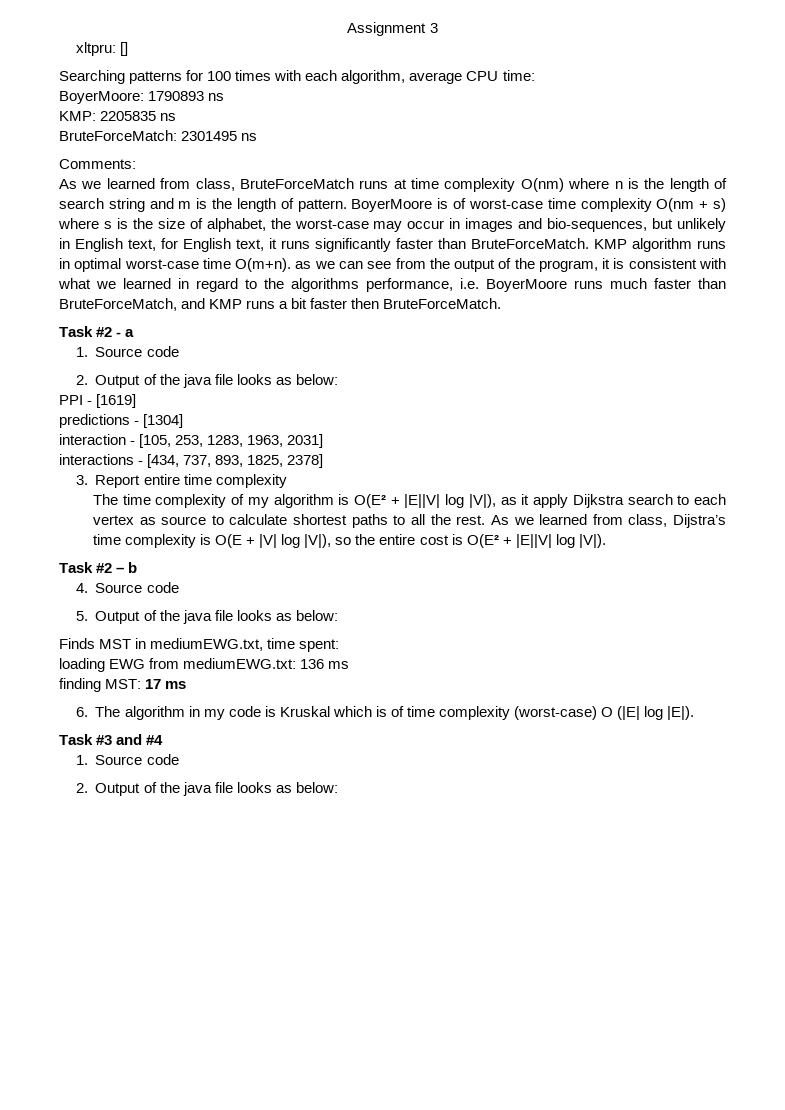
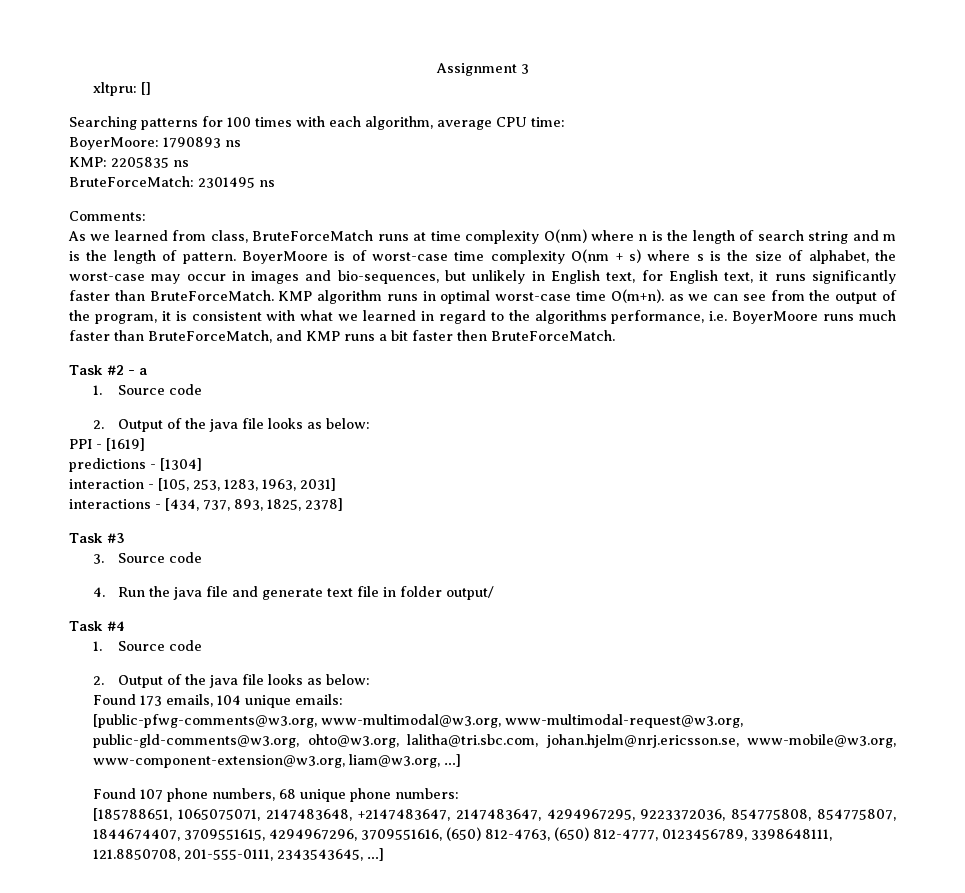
(324, 461) none -> [69,533,125,543] // Task #3
[95,474,287,488] [92,494,726,508] [92,514,727,528] [92,534,606,548] [59,562,138,573] [75,582,179,593] [75,610,338,624] [59,638,340,652] [59,658,350,672] [59,678,187,692] [75,706,695,720] [59,734,164,745] [75,754,179,765] [75,782,338,796] Report entire time complexity // The time complexity of my algorithm is O(E² + |E||V| log |V|), as it apply Dijkstra search to each vertex as source to calculate shortest paths to all the rest. As we learned from class, Dijstra’s time complexity is O(E + |V| log |V|), so the entire cost is O(E² + |E||V| log |V|). // Task #2 – b // 4. Source code // 5. Output of the java file looks as below: // Finds MST in mediumEWG.txt, time spent: // loading EWG from mediumEWG.txt: 136 ms // finding MST: 17 ms // 6. The algorithm in my code is Kruskal which is of time complexity (worst-case) O (|E| log |E|). // Task #3 and #4 // 1. Source code // 2. Output of the java file looks as below: -> [117,552,202,563] [93,586,494,600] [69,621,124,631] [93,640,202,651] [93,674,370,688] [93,694,344,708] [93,714,744,728] [93,734,896,748] [93,754,462,768] [93,788,460,802] [93,808,896,821] [93,827,833,841] [93,848,385,861] Source code // 4. Run the java file and generate text file in folder output/ // Task #4 // 1. Source code // 2. Output of the java file looks as below: // Found 173 emails, 104 unique emails: // [public-pfwg-comments@w3.org, www-multimodal@w3.org, www-multimodal-request@w3.org, public-gld-comments@w3.org, ohto@w3.org, lalitha@tri.sbc.com, johan.hjelm@nrj.ericsson.se, www-mobile@w3.org, www-component-extension@w3.org, liam@w3.org, …] // Found 107 phone numbers, 68 unique phone numbers: // [185788651, 1065075071, 2147483648, +2147483647, 2147483647, 4294967295, 9223372036, 854775808, 854775807, 1844674407, 3709551615, 4294967296, 3709551616, (650) 812-4763, (650) 812-4777, 0123456789, 3398648111, 121.8850708, 201-555-0111, 2343543645, …]

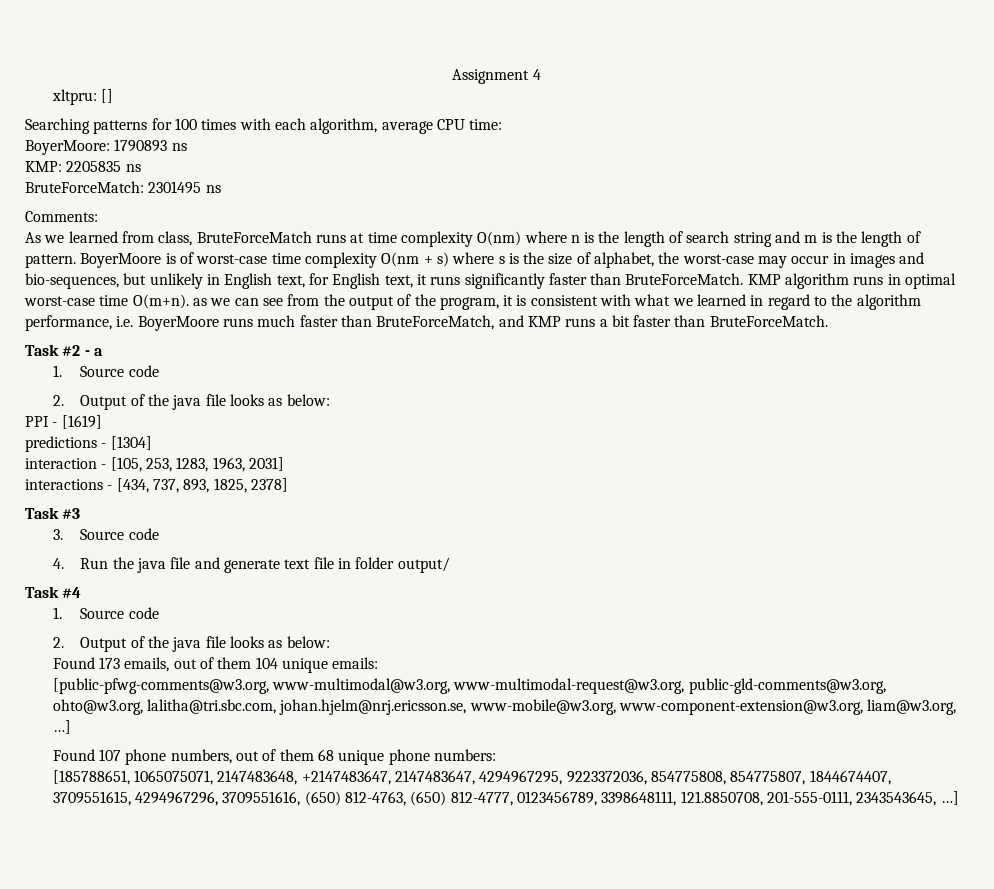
[520,64,529,74] 3 -> [532,69,541,80] 4
[534,310,607,324] algorithms -> [856,294,921,310] algorithm
[457,330,487,341] then -> [674,315,706,327] than
(214, 700) none -> [173,657,252,669] out of them
(276, 794) none -> [236,749,314,761] out of them

